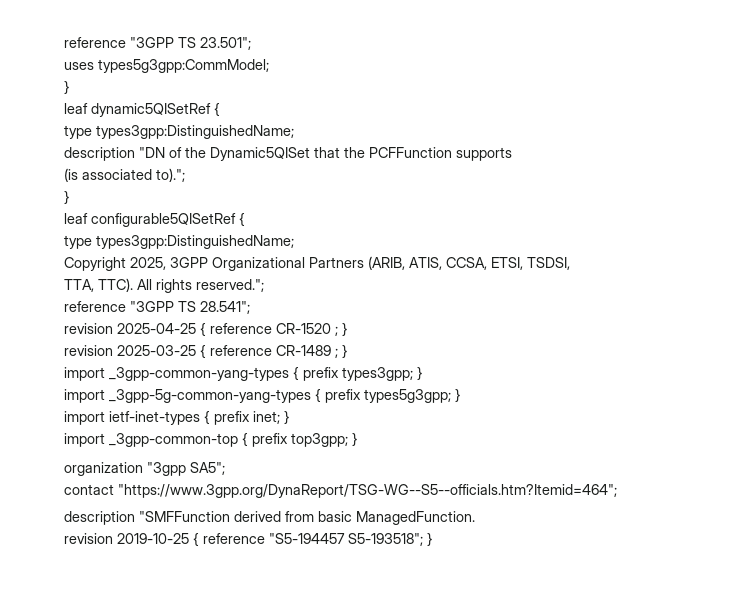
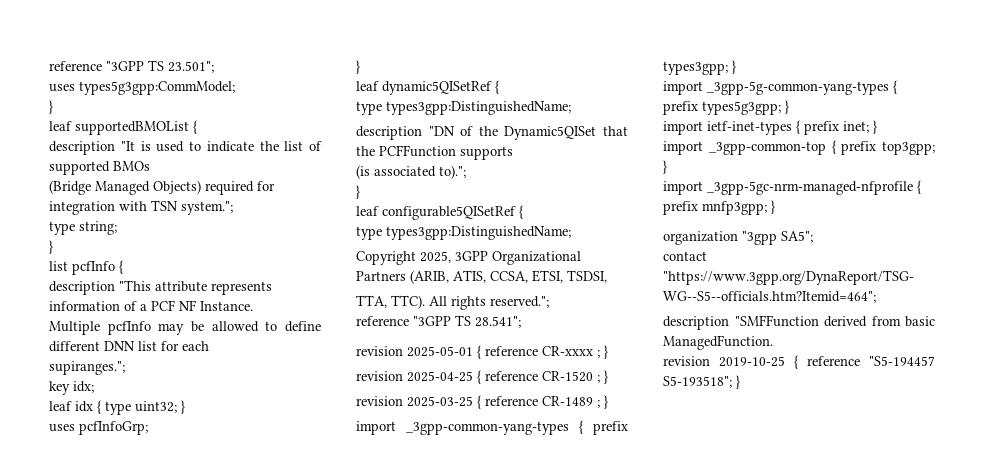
(70, 87) none -> [49,120,197,135] [49,141,322,155] [49,161,150,175] [49,180,275,195] [49,200,233,215] [49,221,117,235] [49,240,53,254] [49,260,123,275] [49,280,272,295] [49,300,253,311] [49,321,321,335] [49,341,209,352] [49,361,125,375] [49,381,94,395] [49,400,185,415] [49,421,148,435] [356,60,360,74] // leaf supportedBMOList { // description "It is used to indicate the list of supported BMOs // (Bridge Managed Objects) required for integration with TSN system."; // type string; // } // list pcfInfo { // description "This attribute represents information of a PCF NF Instance. // Multiple pcfInfo may be allowed to define different DNN list for each // supiranges."; // key idx; // leaf idx { type uint32; } // uses pcfInfoGrp; // }
(250, 307) none -> [356,345,608,359] // revision 2025-05-01 { reference CR-xxxx ; }
(358, 439) none -> [663,180,921,195] [663,200,775,215] // import _3gpp-5gc-nrm-managed-nfprofile { prefix mnfp3gpp; }

